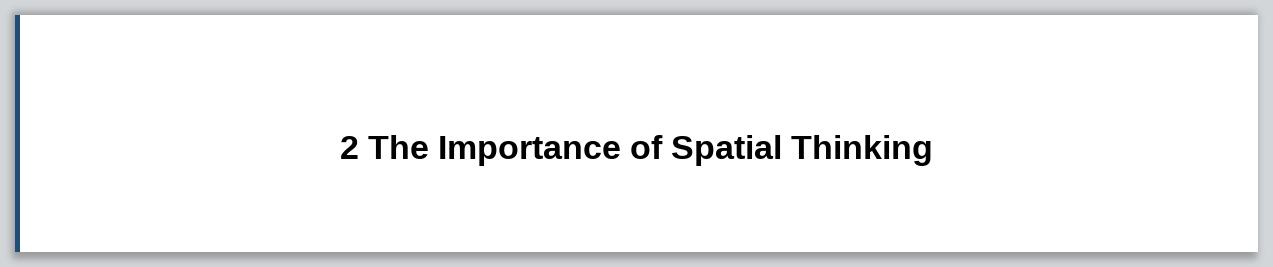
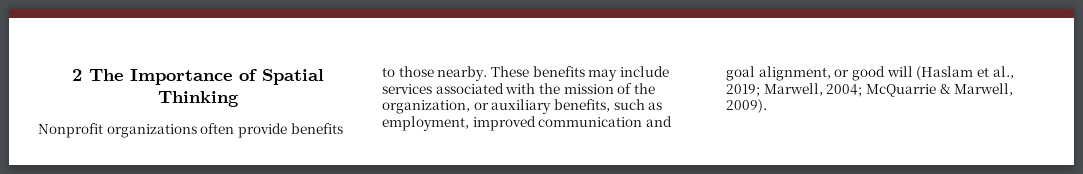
(934, 150) none -> [38,123,343,138] [382,66,669,81] [382,83,655,94] [382,99,663,114] [382,116,672,131] [726,66,1014,81] [726,83,1014,97] [726,99,767,113] // Nonprofit organizations often provide benefits to those nearby. These benefits may include services associated with the mission of the organization, or auxiliary benefits, such as employment, improved communication and goal alignment, or good will (Haslam et al., 2019; Marwell, 2004; McQuarrie & Marwell, 2009).

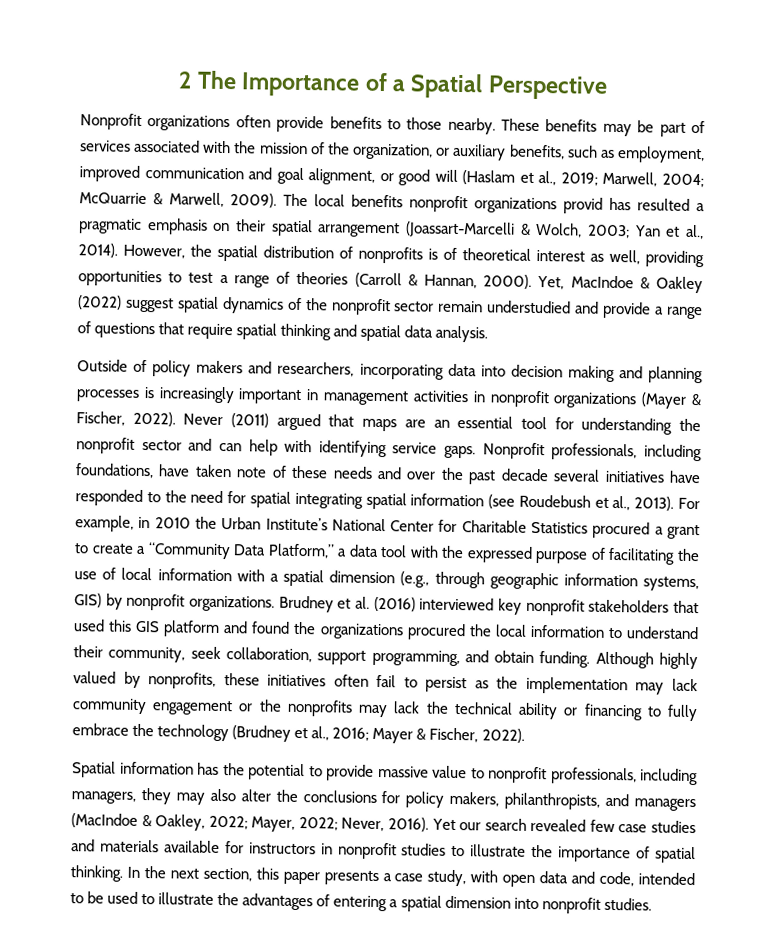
[261,69,324,85] [157,91,239,107] Spatial Thinking -> [391,73,608,100] a Spatial Perspective
[619,66,669,77] include -> [637,120,705,137] be part of
(767, 106) none -> [283,193,705,214] [79,218,704,240] [78,243,704,268] [78,270,703,294] [78,295,703,320] [77,321,489,343] [77,359,703,384] [76,386,703,409] [76,411,701,435] [76,437,702,462] [75,463,702,485] [75,489,701,511] [75,515,700,540] [74,542,700,565] [74,567,699,592] [74,593,699,616] [73,619,699,641] [73,645,698,670] [73,671,699,695] [72,698,698,722] [72,723,525,744] [72,761,698,786] [71,787,696,812] [71,813,696,834] [71,839,696,864] [70,865,695,888] [70,891,652,914] The local benefits nonprofit organizations provid has resulted a pragmatic emphasis on their spatial arrangement (Joassart-Marcelli & Wolch, 2003; Yan et al., 2014). However, the spatial distribution of nonprofits is of theoretical interest as well, providing opportunities to test a range of theories (Carroll & Hannan, 2000). Yet, MacIndoe & Oakley (2022) suggest spatial dynamics of the nonprofit sector remain understudied and provide a range of questions that require spatial thinking and spatial data analysis. // Outside of policy makers and researchers, incorporating data into decision making and planning processes is increasingly important in management activities in nonprofit organizations (Mayer & Fischer, 2022). Never (2011) argued that maps are an essential tool for understanding the nonprofit sector and can help with identifying service gaps. Nonprofit professionals, including foundations, have taken note of these needs and over the past decade several initiatives have responded to the need for spatial integrating spatial information (see Roudebush et al., 2013). For example, in 2010 the Urban Institute’s National Center for Charitable Statistics procured a grant to create a “Community Data Platform,” a data tool with the expressed purpose of facilitating the use of local information with a spatial dimension (e.g., through geographic information systems, GIS) by nonprofit organizations. Brudney et al. (2016) interviewed key nonprofit stakeholders that used this GIS platform and found the organizations procured the local information to understand their community, seek collaboration, support programming, and obtain funding. Although highly valued by nonprofits, these initiatives often fail to persist as the implementation may lack community engagement or the nonprofits may lack the technical ability or financing to fully embrace the technology (Brudney et al., 2016; Mayer & Fischer, 2022). // Spatial information has the potential to provide massive value to nonprofit professionals, including managers, they may also alter the conclusions for policy makers, philanthropists, and managers (MacIndoe & Oakley, 2022; Mayer, 2022; Never, 2016). Yet our search revealed few case studies and materials available for instructors in nonprofit studies to illustrate the importance of spatial thinking. In the next section, this paper presents a case study, with open data and code, intended to be used to illustrate the advantages of entering a spatial dimension into nonprofit studies.

